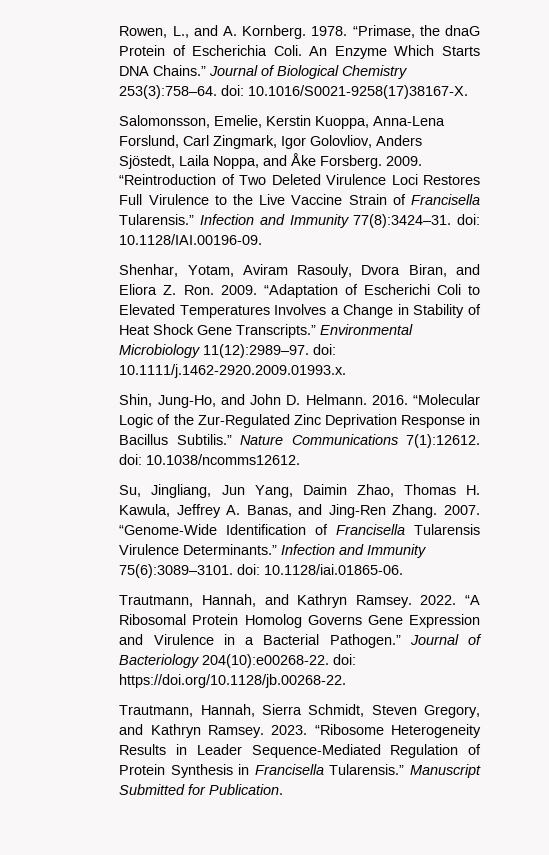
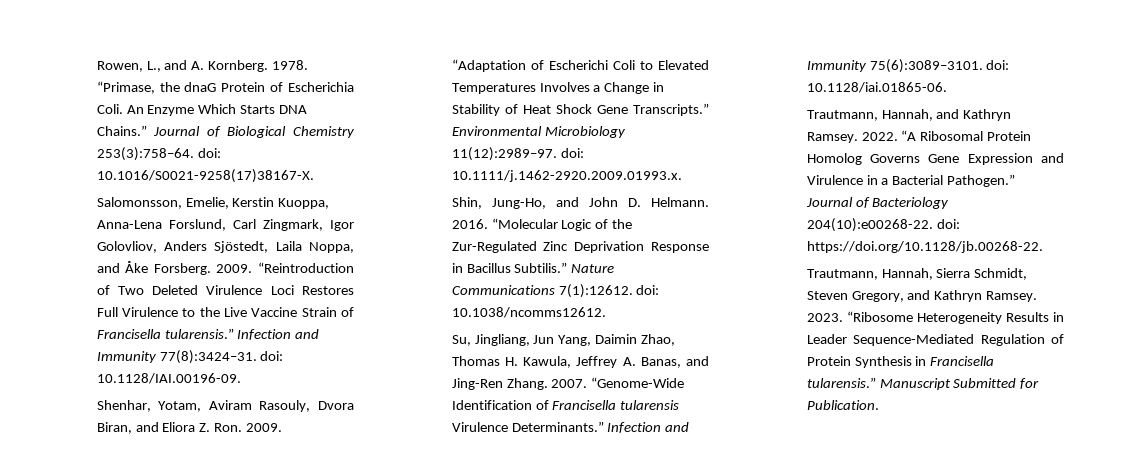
[119,214,195,225] Tularensis.” -> [164,328,234,339] tularensis.”
[414,524,481,535] Tularensis -> [620,400,680,410] tularensis
[329,764,405,775] Tularensis.” -> [806,377,876,388] tularensis.”

